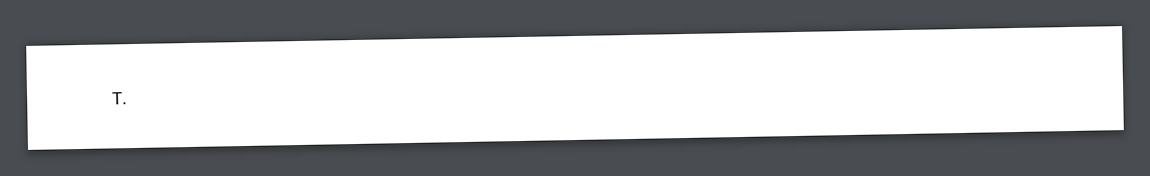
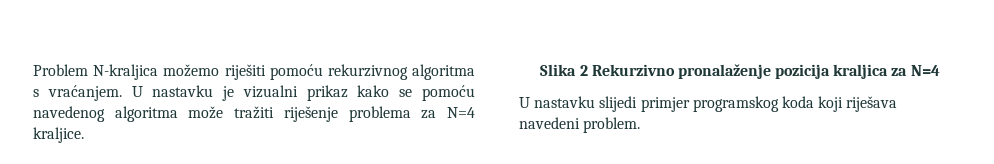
[112,92,128,105] T. -> [33,64,475,80] [33,85,475,101] [33,106,476,122] [33,127,84,143] [540,64,940,79] [519,96,898,112] [519,117,641,133] Problem N-kraljica možemo riješiti pomoću rekurzivnog algoritma s vraćanjem. U nastavku je vizualni prikaz kako se pomoću navedenog algoritma može tražiti riješenje problema za N=4 kraljice. // Slika 2 Rekurzivno pronalaženje pozicija kraljica za N=4 // U nastavku slijedi primjer programskog koda koji riješava navedeni problem.

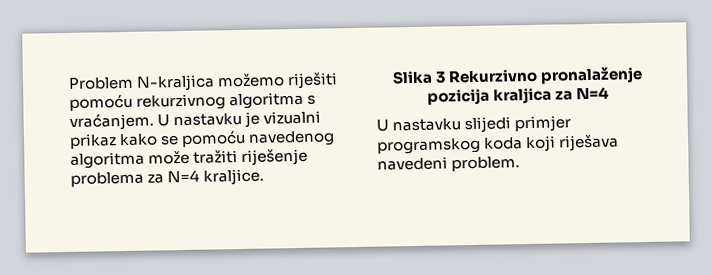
[579,65,588,76] 2 -> [434,71,446,84] 3

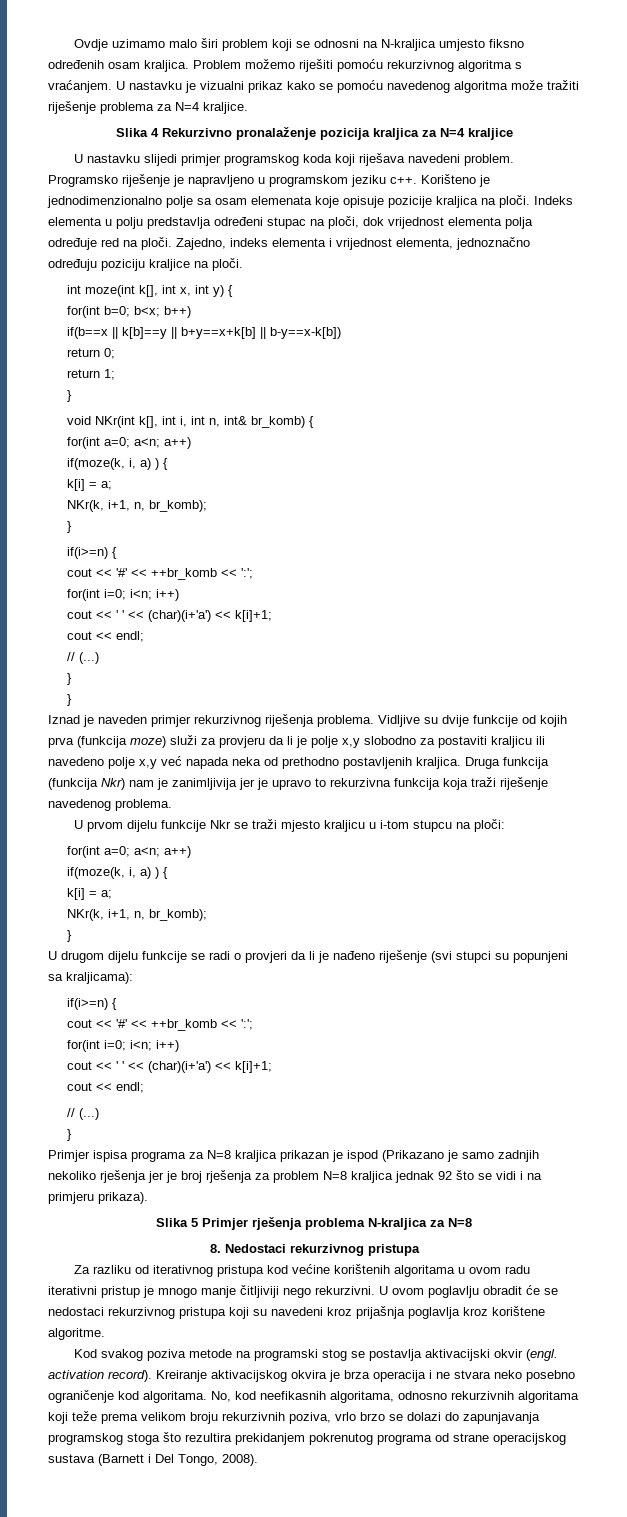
[68,74,216,92] Problem N-kraljica -> [74,38,525,51] [48,60,241,72] Ovdje uzimamo malo širi problem koji se odnosni na N-kraljica umjesto fiksno određenih osam kraljica. Problem
[434,71,446,84] 3 -> [150,128,159,137] 4
(610, 93) none -> [467,128,513,140] kraljice
(521, 164) none -> [48,174,490,187] [47,195,573,208] [48,216,533,229] [48,237,530,250] [48,258,243,271] [66,285,233,297] [66,306,191,318] [66,327,341,339] [66,348,115,359] [66,369,115,380] [66,390,72,402] [66,416,314,428] [66,437,191,449] [66,458,168,470] [66,479,112,491] [66,500,207,512] [66,521,72,533] [66,547,117,559] [66,568,253,580] [66,589,179,601] [66,610,272,622] [66,631,144,642] [66,652,99,664] [66,673,72,685] [66,694,72,706] [48,714,567,727] [48,735,545,748] [48,756,549,769] [48,777,548,790] [48,799,172,811] [74,819,506,832] [66,846,191,858] [66,867,168,879] [66,888,112,900] [66,909,207,921] [66,930,72,942] [48,950,568,963] [48,972,133,984] [66,998,117,1010] [66,1019,253,1031] [66,1040,179,1052] [66,1061,272,1073] [66,1082,144,1093] [66,1108,99,1120] [66,1129,72,1141] [48,1150,539,1162] [48,1170,542,1183] [48,1192,148,1204] [156,1217,472,1230] [209,1244,420,1256] [74,1264,531,1277] [48,1285,558,1298] [48,1306,545,1319] [48,1328,105,1340] [74,1349,559,1361] [48,1370,575,1382] [48,1390,579,1403] [48,1411,540,1424] [48,1432,566,1445] [48,1454,258,1466] Programsko riješenje je napravljeno u programskom jeziku c++. Korišteno je jednodimenzionalno polje sa osam elemenata koje opisuje pozicije kraljica na ploči. Indeks elementa u polju predstavlja određeni stupac na ploči, dok vrijednost elementa polja određuje red na ploči. Zajedno, indeks elementa i vrijednost elementa, jednoznačno određuju poziciju kraljice na ploči. // int moze(int k[], int x, int y) { // for(int b=0; b<x; b++) // if(b==x || k[b]==y || b+y==x+k[b] || b-y==x-k[b]) // return 0; // return 1; // } // void NKr(int k[], int i, int n, int& br_komb) { // for(int a=0; a<n; a++) // if(moze(k, i, a) ) { // k[i] = a; // NKr(k, i+1, n, br_komb); // } // if(i>=n) { // cout << '#' << ++br_komb << ':'; // for(int i=0; i<n; i++) // cout << ' ' << (char)(i+'a') << k[i]+1; // cout << endl; // // (...) // } // } // Iznad je naveden primjer rekurzivnog riješenja problema. Vidljive su dvije funkcije od kojih prva (funkcija moze) služi za provjeru da li je polje x,y slobodno za postaviti kraljicu ili navedeno polje x,y već napada neka od prethodno postavljenih kraljica. Druga funkcija (funkcija Nkr) nam je zanimljivija jer je upravo to rekurzivna funkcija koja traži riješenje navedenog problema. // U prvom dijelu funkcije Nkr se traži mjesto kraljicu u i-tom stupcu na ploči: // for(int a=0; a<n; a++) // if(moze(k, i, a) ) { // k[i] = a; // NKr(k, i+1, n, br_komb); // } // U drugom dijelu funkcije se radi o provjeri da li je nađeno riješenje (svi stupci su popunjeni sa kraljicama): // if(i>=n) { // cout << '#' << ++br_komb << ':'; // for(int i=0; i<n; i++) // cout << ' ' << (char)(i+'a') << k[i]+1; // cout << endl; // // (...) // } // Primjer ispisa programa za N=8 kraljica prikazan je ispod (Prikazano je samo zadnjih nekoliko rješenja jer je broj rješenja za problem N=8 kraljica jednak 92 što se vidi i na primjeru prikaza). // Slika 5 Primjer rješenja problema N-kraljica za N=8 // 8. Nedostaci rekurzivnog pristupa // Za razliku od iterativnog pristupa kod većine korištenih algoritama u ovom radu iterativni pristup je mnogo manje čitljiviji nego rekurzivni. U ovom poglavlju obradit će se nedostaci rekurzivnog pristupa koji su navedeni kroz prijašnja poglavlja kroz korištene algoritme. // Kod svakog poziva metode na programski stog se postavlja aktivacijski okvir (engl. activation record). Kreiranje aktivacijskog okvira je brza operacija i ne stvara neko posebno ograničenje kod algoritama. No, kod neefikasnih algoritama, odnosno rekurzivnih algoritama koji teže prema velikom broju rekurzivnih poziva, vrlo brzo se dolazi do zapunjavanja programskog stoga što rezultira prekidanjem pokrenutog programa od strane operacijskog sustava (Barnett i Del Tongo, 2008).

